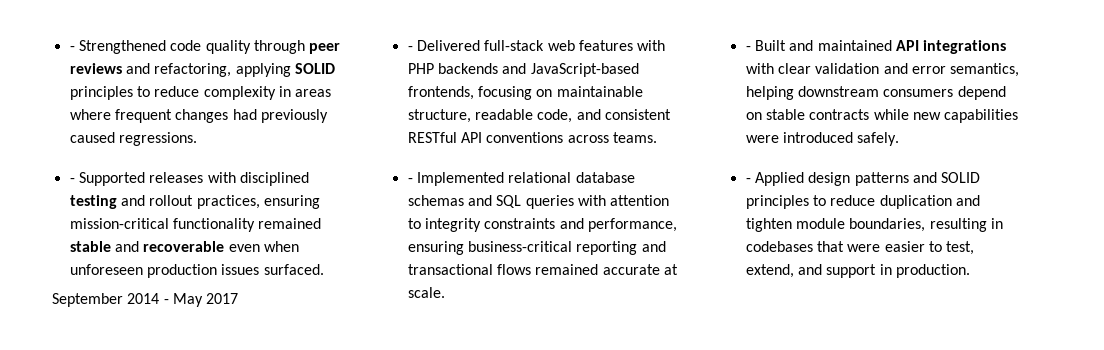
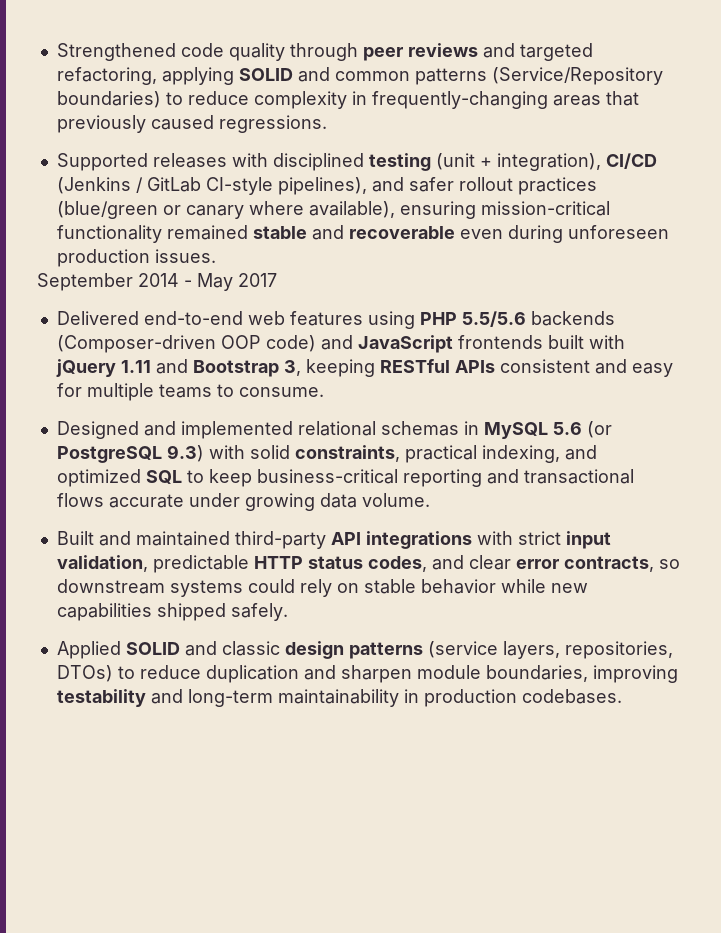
[69,46,75,51] - -> (56, 52) none
(150, 68) none -> [519,43,593,61] targeted
[69,86,332,100] [69,109,257,123] principles to reduce complexity in areas where frequent changes had -> [297,67,663,85] [56,91,639,109] and common patterns (Service/Repository boundaries) to reduce complexity in frequently-changing areas that
[69,178,75,183] - -> (327, 124) none
[120,195,260,209] and rollout practices, -> [435,153,657,171] [56,177,597,195] [56,201,395,219] (unit + integration), CI/CD (Jenkins / GitLab CI-style pipelines), and safer rollout practices (blue/green or canary where available),
[263,241,299,252] when -> [507,225,563,243] during
[221,264,324,275] issues surfaced. -> [154,249,216,263] issues.
[407,40,666,51] [407,63,639,77] [407,86,643,100] [407,109,671,123] [407,132,657,143] [407,172,635,186] [407,195,670,209] [407,218,677,232] [407,241,464,255] - Delivered full-stack web features with PHP backends and JavaScript-based frontends, focusing on maintainable structure, readable code, and consistent RESTful API conventions across teams. // - Implemented relational database schemas and SQL queries with attention to integrity constraints and performance, ensuring -> [56,311,615,329] [56,335,625,353] [55,359,673,377] [56,383,324,401] [56,421,612,439] [56,445,597,463] [56,469,252,487] Delivered end-to-end web features using PHP 5.5/5.6 backends (Composer-driven OOP code) and JavaScript frontends built with jQuery 1.11 and Bootstrap 3, keeping RESTful APIs consistent and easy for multiple teams to consume. // Designed and implemented relational schemas in MySQL 5.6 (or PostgreSQL 9.3) with solid constraints, practical indexing, and optimized SQL to keep
[535,264,678,275] [407,287,445,298] [745,46,751,51] remained accurate at scale. // - -> [108,493,430,511] accurate under growing data volume. //
(892, 45) none -> [234,531,326,549] third-party
[777,63,1020,77] [745,86,1006,100] clear validation and error semantics, helping downstream consumers depend -> [517,531,611,549] [56,555,680,573] [56,579,332,597] strict input validation, predictable HTTP status codes, and clear error contracts, so downstream systems could rely
[809,109,870,120] contracts -> [420,579,496,594] behavior
[745,132,853,143] were introduced -> [156,603,226,621] shipped
[745,172,981,186] [745,195,809,209] - Applied design patterns and SOLID principles -> [56,641,673,659] [56,665,113,682] Applied SOLID and classic design patterns (service layers, repositories, DTOs)
[745,218,792,232] tighten -> [340,665,412,683] sharpen
[929,218,1003,232] [745,241,975,255] [745,264,970,278] resulting in codebases that were easier to test, extend, and support in production. -> [592,665,678,683] [56,689,622,707] improving testability and long-term maintainability in production codebases.

